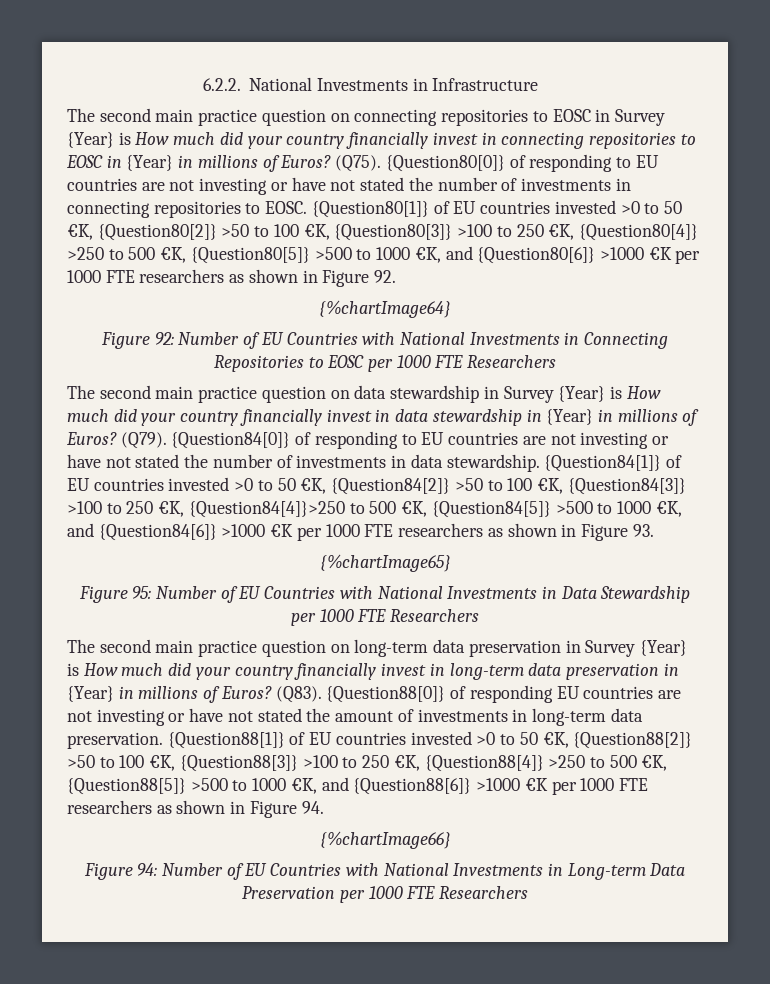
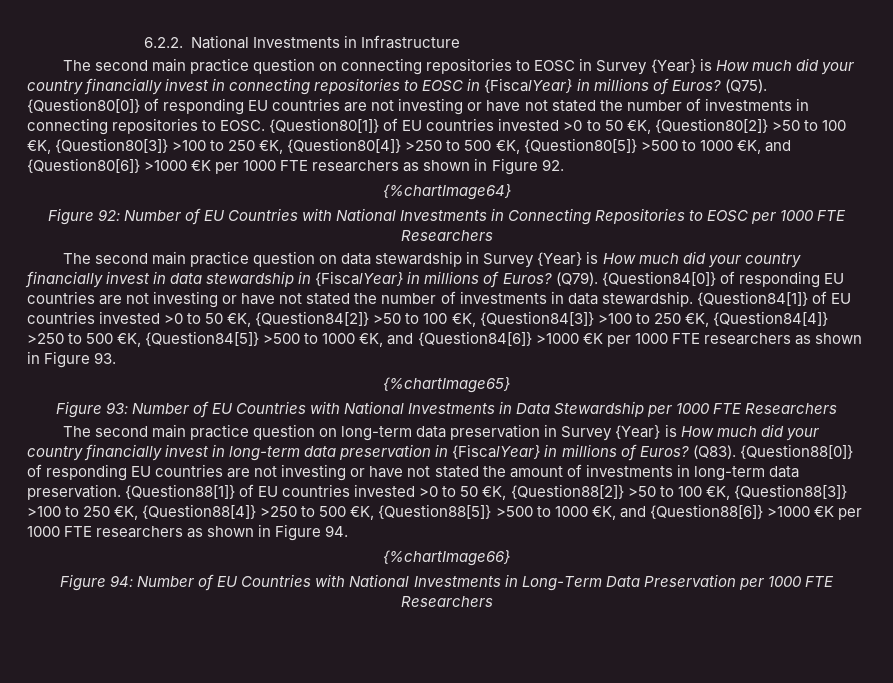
[126,155,174,171] {Year} -> [484,78,573,93] {FiscalYear}
[615,157,631,168] to -> (245, 106) none
[546,409,594,425] {Year} -> [315,271,404,286] {FiscalYear}
[401,434,417,445] to -> (820, 279) none
[188,501,345,518] {Question84[4]}>250 -> [712,311,828,326] [27,333,64,344] {Question84[4]} >250
[132,586,152,599] 95: -> [105,402,128,414] 93:
[67,686,114,702] {Year} -> [452,444,541,459] {FiscalYear}
[567,863,646,880] Long-term -> [521,576,602,591] Long-Term

